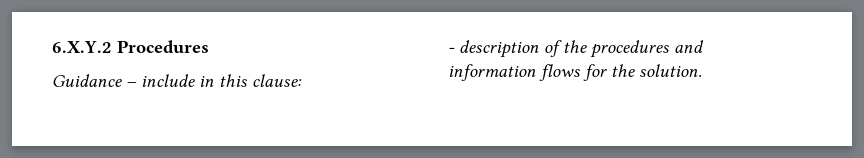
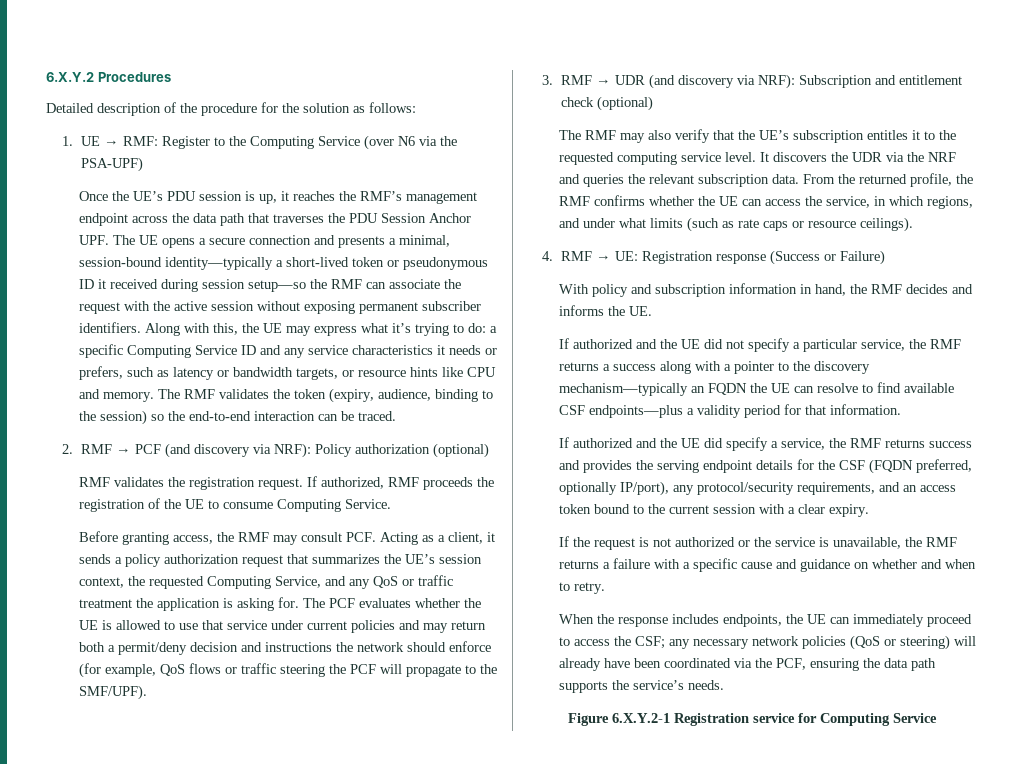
[52,74,302,87] [448,40,705,58] [448,64,703,81] Guidance – include in this clause: // - description of the procedures and information flows for the solution. -> [46,102,416,116] [62,135,457,150] [80,157,143,172] [78,191,477,204] [78,213,471,226] [78,235,450,248] [78,257,488,270] [78,279,461,292] [78,301,481,314] [78,322,497,336] [78,344,497,358] [78,366,496,380] [78,388,493,403] [78,410,396,425] [62,443,489,458] [78,476,494,490] [78,498,391,512] [78,531,495,545] [78,554,482,567] [78,575,453,589] [78,597,481,611] [78,620,486,633] [78,641,491,655] [78,663,497,678] [78,685,147,700] [542,74,962,89] [560,96,653,111] [558,129,956,143] [558,152,956,165] [558,173,973,187] [558,195,973,209] [558,217,913,232] [542,250,885,265] [558,283,973,297] [558,305,652,316] [558,338,961,352] [558,361,870,374] [558,382,954,396] [558,404,901,418] [558,437,972,451] [558,459,972,474] [558,481,956,496] [558,504,869,517] [558,536,957,550] [558,558,976,572] [558,582,605,594] [558,614,972,627] [558,635,976,650] [558,658,936,671] [558,680,724,693] [568,713,937,726] Detailed description of the procedure for the solution as follows: // 1. UE → RMF: Register to the Computing Service (over N6 via the PSA-UPF) // Once the UE’s PDU session is up, it reaches the RMF’s management endpoint across the data path that traverses the PDU Session Anchor UPF. The UE opens a secure connection and presents a minimal, session-bound identity—typically a short-lived token or pseudonymous ID it received during session setup—so the RMF can associate the request with the active session without exposing permanent subscriber identifiers. Along with this, the UE may express what it’s trying to do: a specific Computing Service ID and any service characteristics it needs or prefers, such as latency or bandwidth targets, or resource hints like CPU and memory. The RMF validates the token (expiry, audience, binding to the session) so the end-to-end interaction can be traced. // 2. RMF → PCF (and discovery via NRF): Policy authorization (optional) // RMF validates the registration request. If authorized, RMF proceeds the registration of the UE to consume Computing Service. // Before granting access, the RMF may consult PCF. Acting as a client, it sends a policy authorization request that summarizes the UE’s session context, the requested Computing Service, and any QoS or traffic treatment the application is asking for. The PCF evaluates whether the UE is allowed to use that service under current policies and may return both a permit/deny decision and instructions the network should enforce (for example, QoS flows or traffic steering the PCF will propagate to the SMF/UPF). // 3. RMF → UDR (and discovery via NRF): Subscription and entitlement check (optional) // The RMF may also verify that the UE’s subscription entitles it to the requested computing service level. It discovers the UDR via the NRF and queries the relevant subscription data. From the returned profile, the RMF confirms whether the UE can access the service, in which regions, and under what limits (such as rate caps or resource ceilings). // 4. RMF → UE: Registration response (Success or Failure) // With policy and subscription information in hand, the RMF decides and informs the UE. // If authorized and the UE did not specify a particular service, the RMF returns a success along with a pointer to the discovery mechanism—typically an FQDN the UE can resolve to find available CSF endpoints—plus a validity period for that information. // If authorized and the UE did specify a service, the RMF returns success and provides the serving endpoint details for the CSF (FQDN preferred, optionally IP/port), any protocol/security requirements, and an access token bound to the current session with a clear expiry. // If the request is not authorized or the service is unavailable, the RMF returns a failure with a specific cause and guidance on whether and when to retry. // When the response includes endpoints, the UE can immediately proceed to access the CSF; any necessary network policies (QoS or steering) will already have been coordinated via the PCF, ensuring the data path supports the service’s needs. // Figure 6.X.Y.2-1 Registration service for Computing Service

